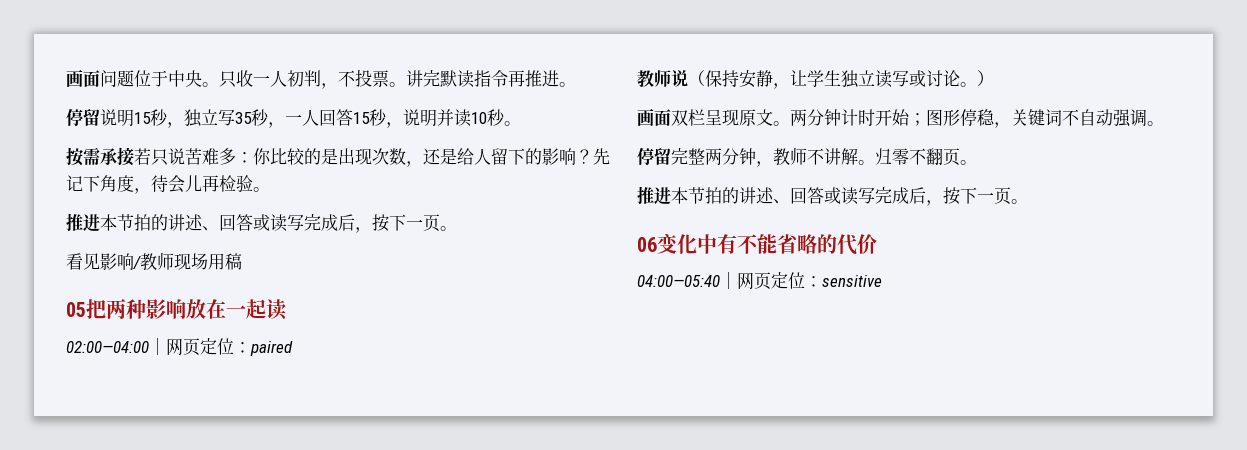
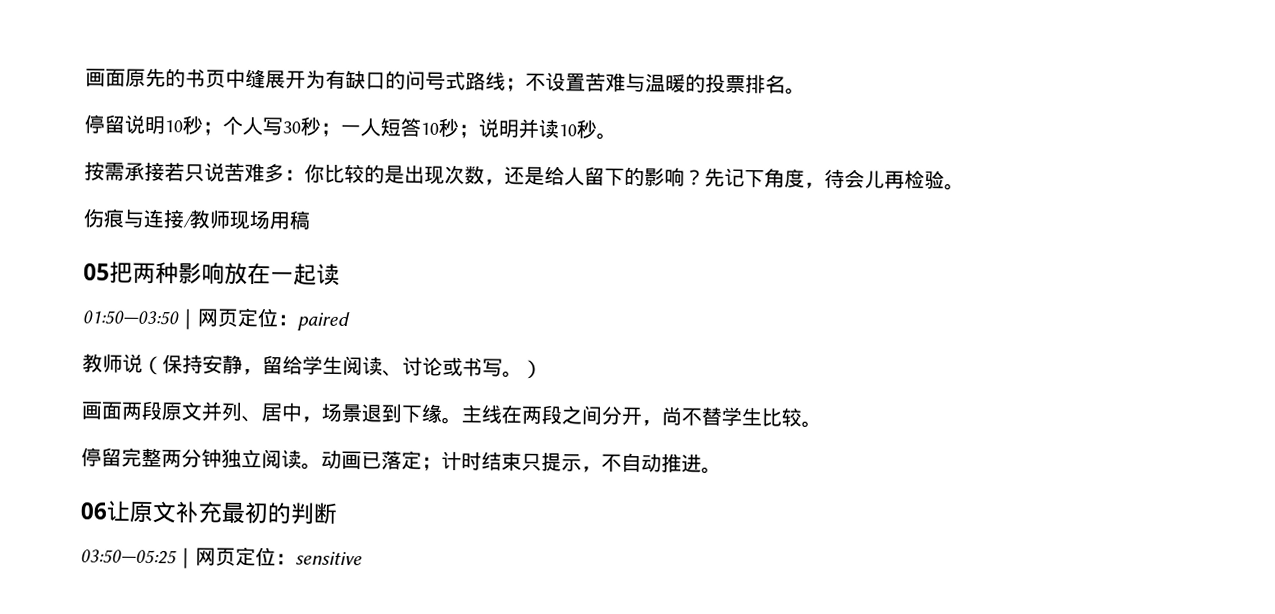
[66,69,576,89] [66,108,403,128] 画面问题位于中央。只收一人初判，不投票。讲完默读指令再推进。 // 停留说明15秒，独立写35秒，一人回答15秒， -> [85,67,806,95] [84,114,479,139] 画面原先的书页中缝展开为有缺口的问号式路线；不设置苦难与温暖的投票排名。 // 停留说明10秒；个人写30秒；一人短答10秒；
[66,213,457,233] [66,253,134,270] 推进本节拍的讲述、回答或读写完成后，按下一页。 // 看见影响 -> [83,208,184,229] 伤痕与连接
[66,341,149,353] 02:00—04:00 -> [82,310,179,326] 01:50—03:50
[790,70,994,88] [637,109,1164,128] [637,147,977,167] [637,186,1028,206] [637,233,877,255] [637,275,720,287] 让学生独立读写或讨论。） // 画面双栏呈现原文。两分钟计时开始；图形停稳，关键词不自动强调。 // 停留完整两分钟，教师不讲解。归零不翻页。 // 推进本节拍的讲述、回答或读写完成后，按下一页。 // 06变化中有不能省略的代价 // 04:00—05:40 -> [262,355,543,380] [81,400,822,428] [81,447,722,474] [80,500,337,525] [80,549,177,565] 留给学生阅读、讨论或书写。） // 画面两段原文并列、居中，场景退到下缘。主线在两段之间分开，尚不替学生比较。 // 停留完整两分钟独立阅读。动画已落定；计时结束只提示，不自动推进。 // 06让原文补充最初的判断 // 03:50—05:25

